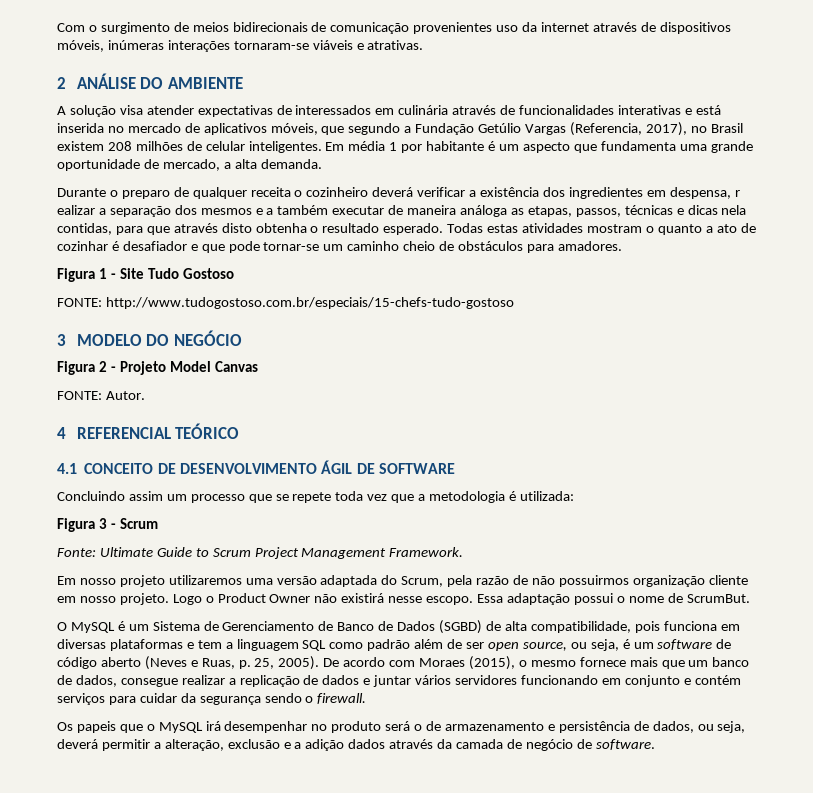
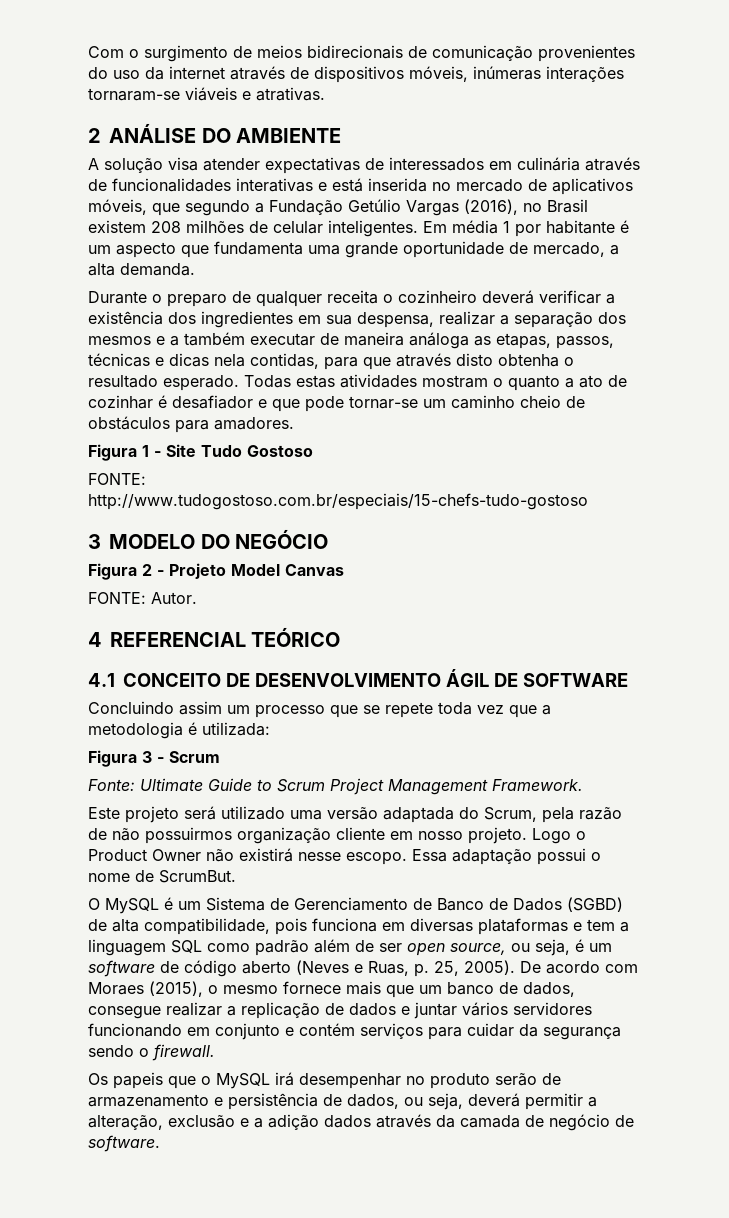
(493, 28) none -> [88,67,108,79] do
[569,122,687,136] (Referencia, 2017), -> [464,199,518,215] (2016),
[669,187,740,199] [57,205,95,215] despensa, r ealizar -> [326,311,495,328] sua despensa, realizar
[57,575,242,587] Em nosso projeto utilizaremos -> [88,806,285,823] Este projeto será utilizado
[385,721,423,731] será o -> [495,1073,537,1086] serão

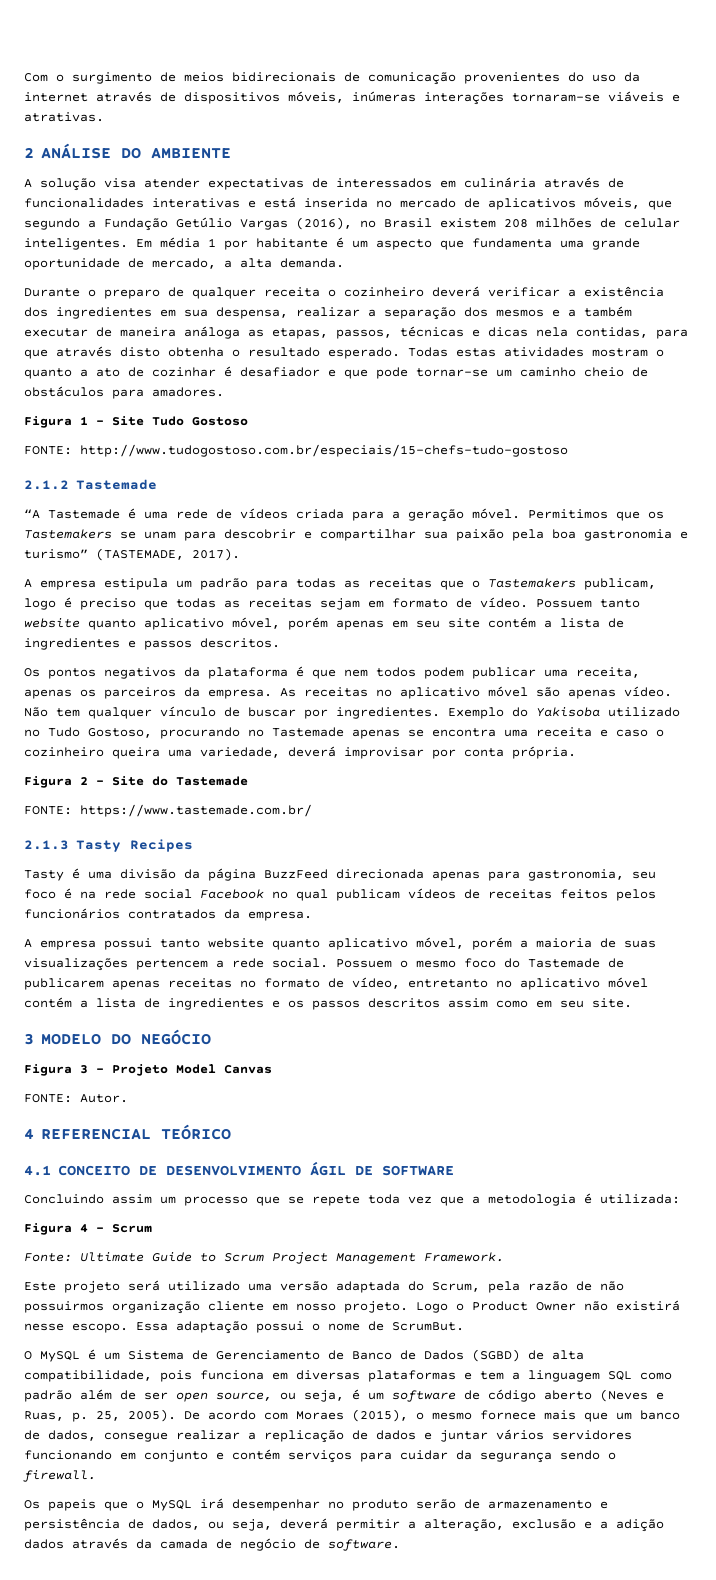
(588, 501) none -> [24,479,157,490] [24,508,664,522] [24,529,688,541] [24,548,240,561] [24,578,656,590] [24,597,640,610] [24,617,624,630] [24,638,280,650] [24,666,640,679] [24,686,672,699] [24,706,680,719] [24,727,664,739] [24,746,576,759] [24,776,248,788] [24,804,312,817] [24,839,193,852] [24,868,656,881] [24,888,656,901] [24,908,312,921] [24,937,656,950] [24,958,624,971] [24,977,648,990] [24,997,632,1010] // 2.1.2 Tastemade // “A Tastemade é uma rede de vídeos criada para a geração móvel. Permitimos que os Tastemakers se unam para descobrir e compartilhar sua paixão pela boa gastronomia e turismo” (TASTEMADE, 2017). // A empresa estipula um padrão para todas as receitas que o Tastemakers publicam, logo é preciso que todas as receitas sejam em formato de vídeo. Possuem tanto website quanto aplicativo móvel, porém apenas em seu site contém a lista de ingredientes e passos descritos. // Os pontos negativos da plataforma é que nem todos podem publicar uma receita, apenas os parceiros da empresa. As receitas no aplicativo móvel são apenas vídeo. Não tem qualquer vínculo de buscar por ingredientes. Exemplo do Yakisoba utilizado no Tudo Gostoso, procurando no Tastemade apenas se encontra uma receita e caso o cozinheiro queira uma variedade, deverá improvisar por conta própria. // Figura 2 - Site do Tastemade // FONTE: https://www.tastemade.com.br/ // 2.1.3 Tasty Recipes // Tasty é uma divisão da página BuzzFeed direcionada apenas para gastronomia, seu foco é na rede social Facebook no qual publicam vídeos de receitas feitos pelos funcionários contratados da empresa. // A empresa possui tanto website quanto aplicativo móvel, porém a maioria de suas visualizações pertencem a rede social. Possuem o mesmo foco do Tastemade de publicarem apenas receitas no formato de vídeo, entretanto no aplicativo móvel contém a lista de ingredientes e os passos descritos assim como em seu site.
[142,564,152,576] 2 -> [80,1065,88,1074] 3
[142,751,152,763] 3 -> [80,1224,88,1232] 4

